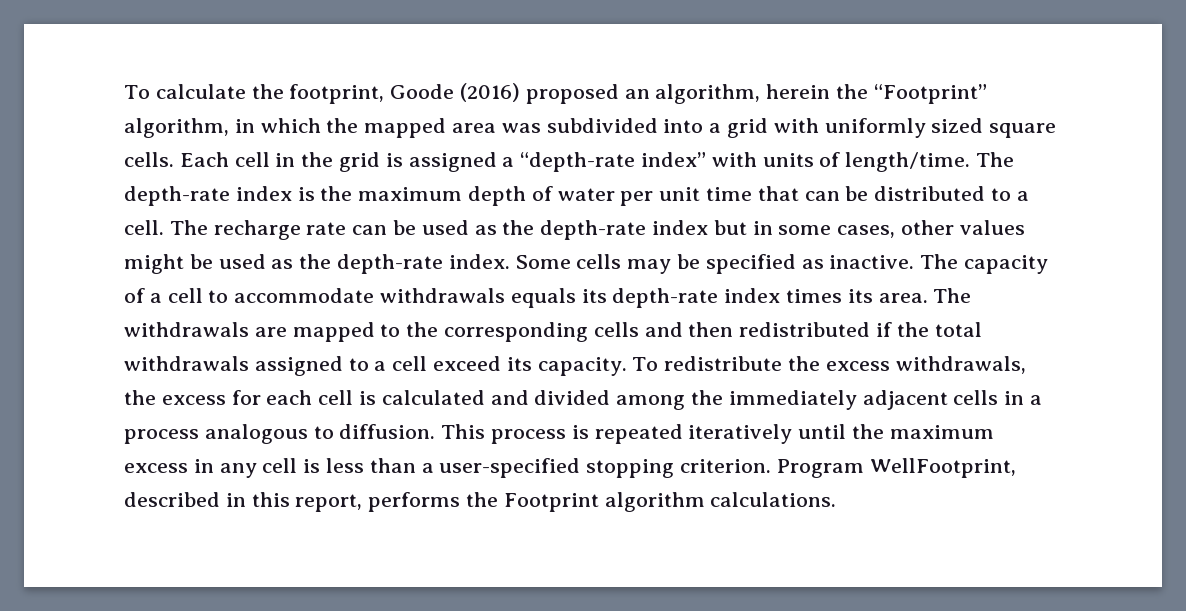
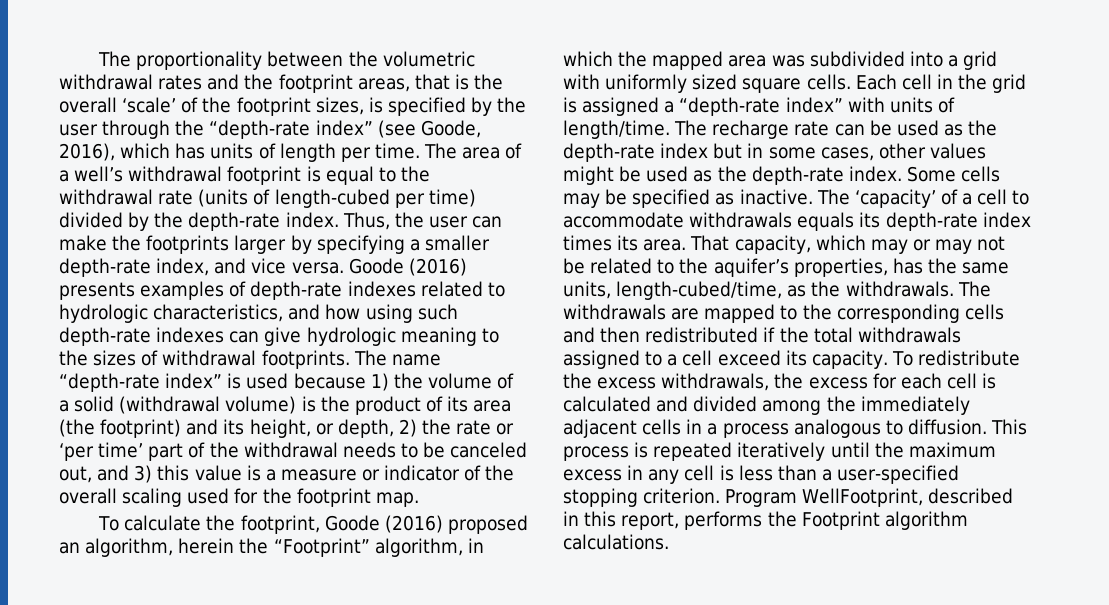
(124, 92) none -> [98,51,475,70] [59,74,504,93] [59,97,527,116] [59,120,481,139] [59,143,523,162] [59,166,430,185] [59,189,476,208] [59,212,503,231] [59,235,490,254] [59,258,467,277] [59,281,505,300] [59,304,458,323] [59,327,499,346] [59,350,441,369] [59,373,515,392] [59,396,512,415] [59,419,515,438] [59,442,528,461] [59,465,515,483] [59,488,419,507] The proportionality between the volumetric withdrawal rates and the footprint areas, that is the overall ‘scale’ of the footprint sizes, is specified by the user through the “depth-rate index” (see Goode, 2016), which has units of length per time. The area of a well’s withdrawal footprint is equal to the withdrawal rate (units of length-cubed per time) divided by the depth-rate index. Thus, the user can make the footprints larger by specifying a smaller depth-rate index, and vice versa. Goode (2016) presents examples of depth-rate indexes related to hydrologic characteristics, and how using such depth-rate indexes can give hydrologic meaning to the sizes of withdrawal footprints. The name “depth-rate index” is used because 1) the volume of a solid (withdrawal volume) is the product of its area (the footprint) and its height, or depth, 2) the rate or ‘per time’ part of the withdrawal needs to be canceled out, and 3) this value is a measure or indicator of the overall scaling used for the footprint map. //
[124,186,1029,206] [124,220,208,235] depth-rate index is the maximum depth of water per unit time that can be distributed to a cell. The -> (708, 128) none
[964,255,1049,274] capacity -> [854,189,936,208] ‘capacity’
(928, 298) none -> [690,235,1006,254] [563,258,1010,277] [563,281,954,300] That capacity, which may or may not be related to the aquifer’s properties, has the same units, length-cubed/time, as the withdrawals.

